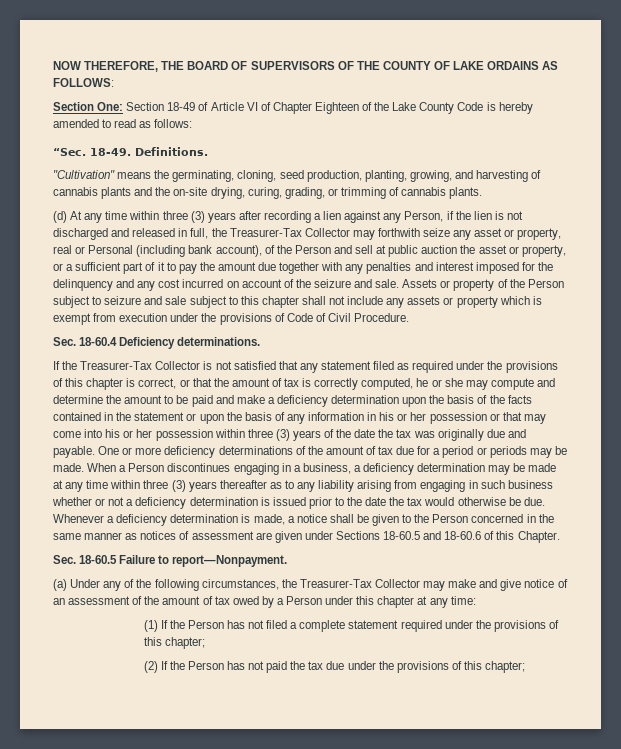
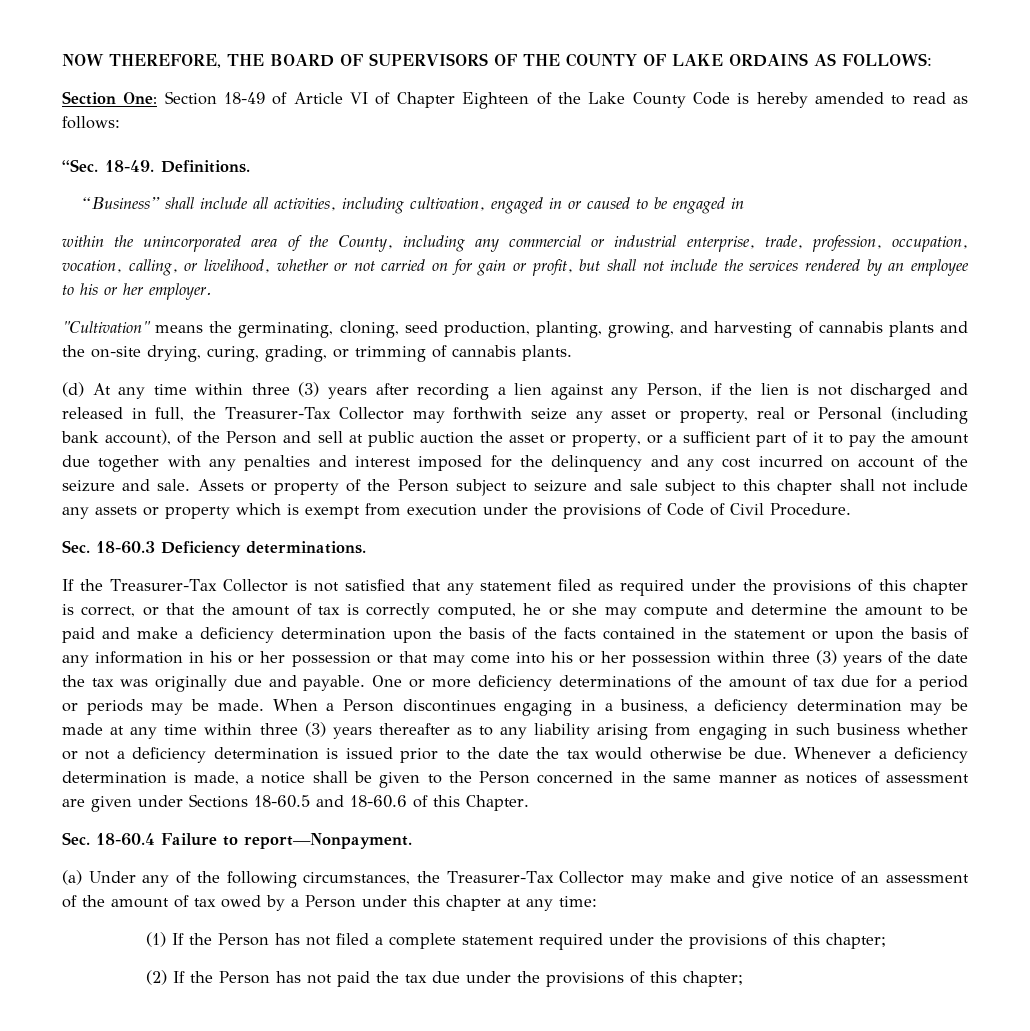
(208, 151) none -> [82,197,744,214] [62,235,968,252] [62,259,969,276] [62,283,212,300] // “Business” shall include all activities, including cultivation, engaged in or caused to be engaged in // within the unincorporated area of the County, including any commercial or industrial enterprise, trade, profession, occupation, vocation, calling, or livelihood, whether or not carried on for gain or profit, but shall not include the services rendered by an employee to his or her employer.
[79,337,118,346] 18-60.4 -> [96,541,155,554] 18-60.3
[79,555,118,564] 18-60.5 -> [96,833,155,846] 18-60.4

